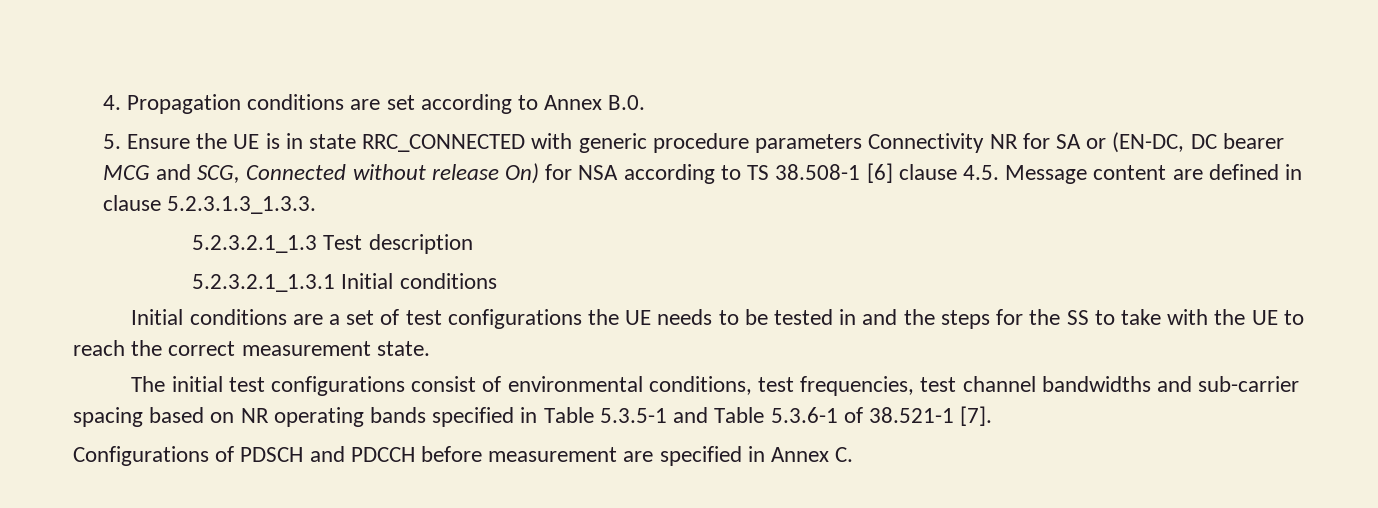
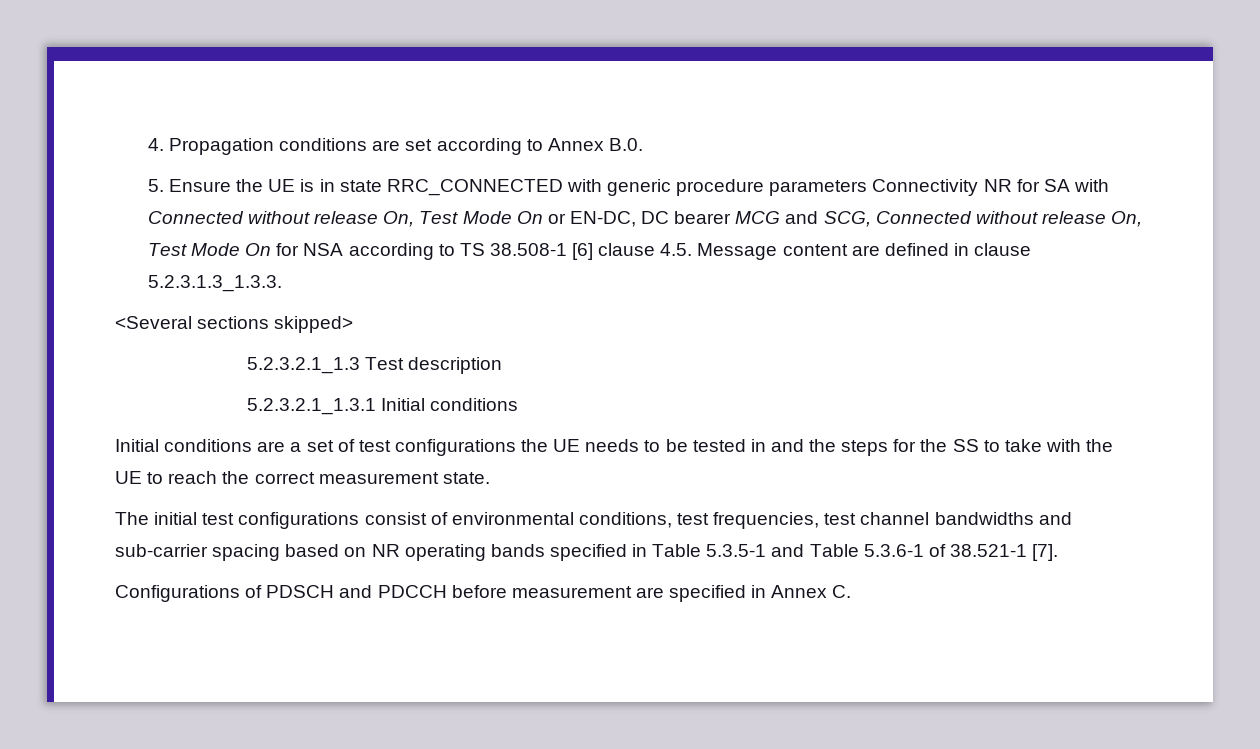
[1086,132,1185,153] or (EN-DC, -> [1074,179,1110,192] [147,211,636,227] with Connected without release On, Test Mode On or EN-DC,
[505,163,540,184] On) -> [1111,211,1143,227] [147,243,272,256] On, Test Mode On
(316, 205) none -> [115,316,354,333] // <Several sections skipped>

